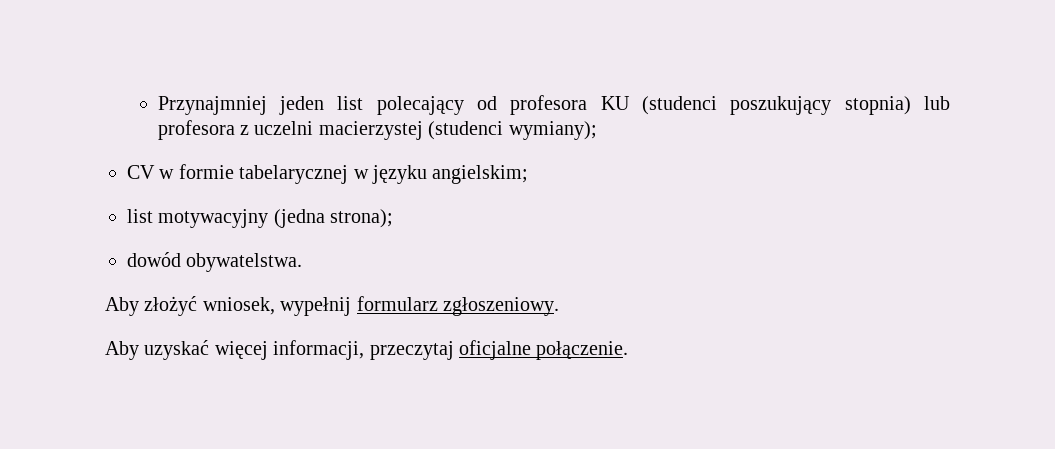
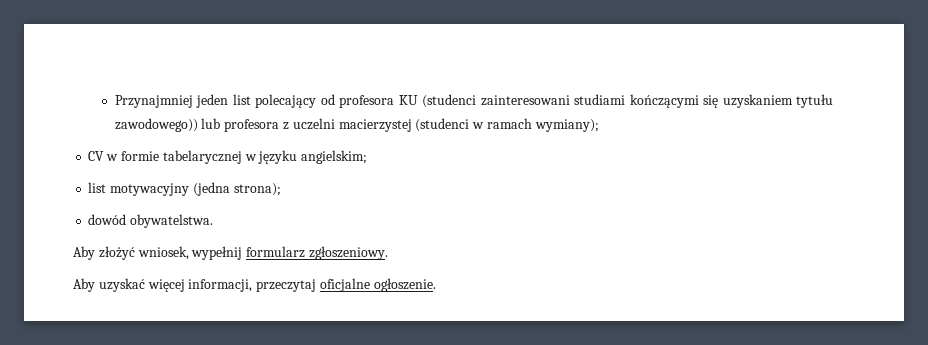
[730,96,911,115] poszukujący stopnia) -> [480,94,834,108] [114,118,198,132] zainteresowani studiami kończącymi się uzyskaniem tytułu zawodowego))
(504, 130) none -> [472,118,532,129] w ramach
[536,341,629,360] połączenie. -> [373,278,436,292] ogłoszenie.

